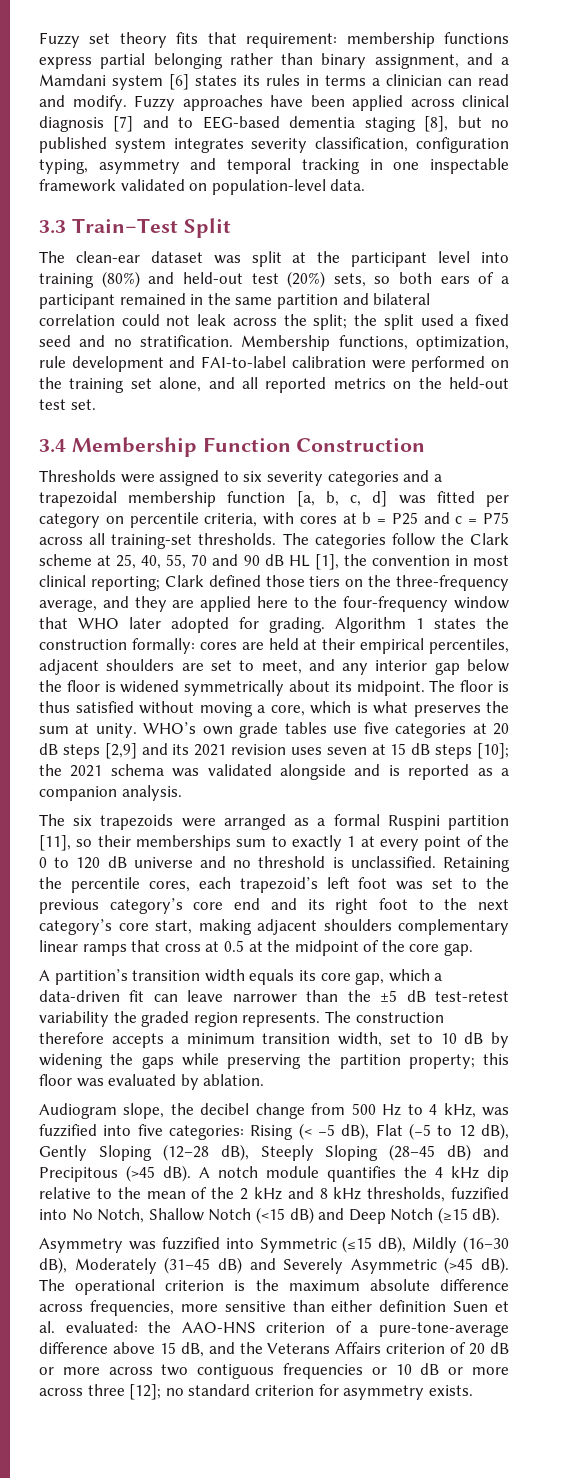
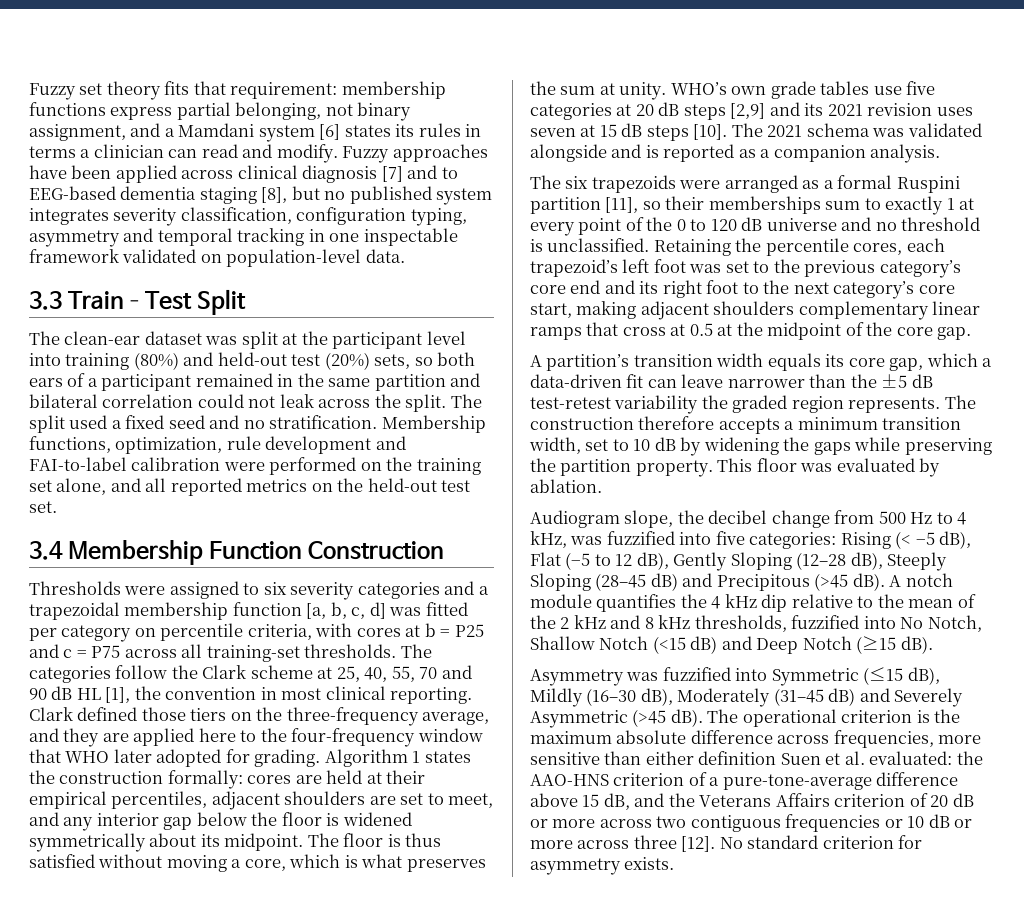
[153,53,313,69] belonging rather than -> [235,102,353,120] belonging, not
[313,314,378,330] split; the -> [405,394,482,412] split. The
[90,576,160,591] reporting; -> [390,687,473,704] reporting.
[477,743,510,759] [39,764,62,776] [10]; the -> [693,123,763,140] [10]. The
[408,1053,509,1069] property; this -> [635,458,753,477] property. This
[129,1384,184,1400] [12]; no -> [681,836,743,852] [12]. No

